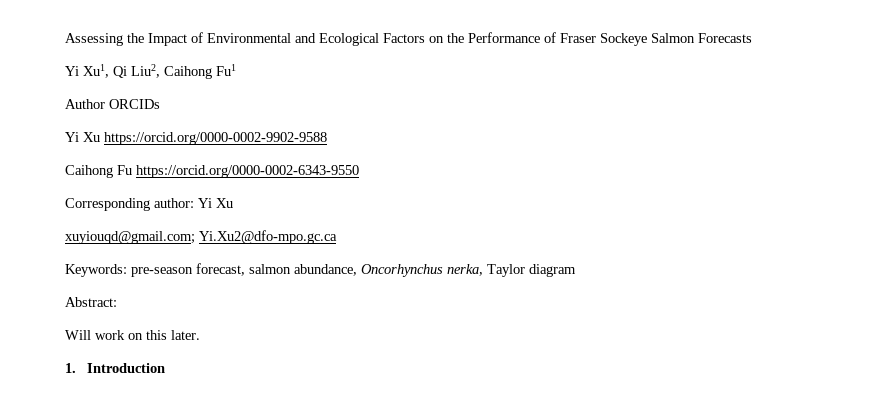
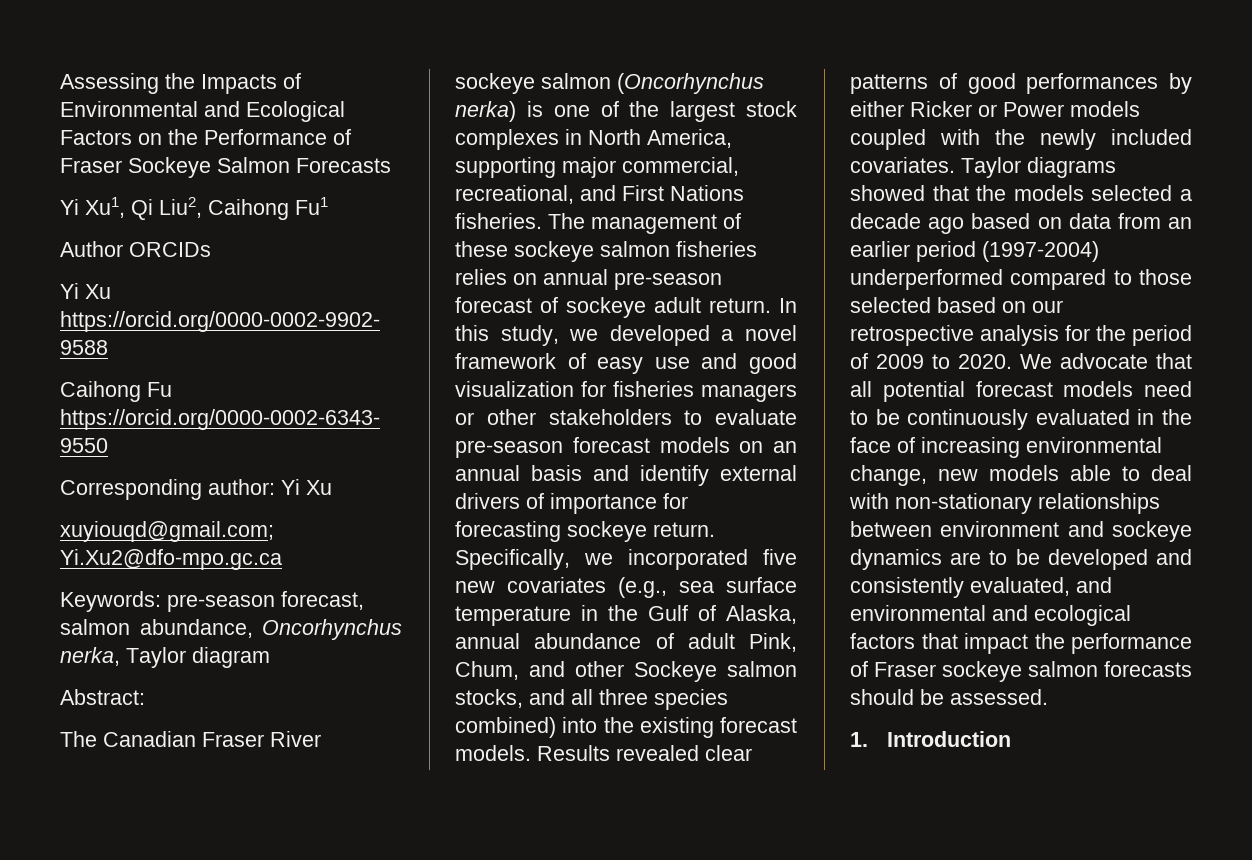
[148,33,187,46] Impact -> [201,74,277,94] Impacts
[65,330,200,340] Will work on this later. -> [60,731,321,747] [455,73,764,94] [455,101,797,122] [455,129,732,150] [455,157,739,178] [455,185,744,204] [455,213,741,234] [455,241,757,262] [455,269,722,290] [455,297,797,318] [455,325,797,346] [455,353,797,374] [455,381,797,402] [455,409,797,425] [455,437,797,458] [455,465,797,486] [455,493,688,514] [455,521,715,542] [455,549,797,570] [455,577,797,598] [455,605,797,626] [455,633,797,652] [455,661,797,682] [455,689,728,710] [455,717,797,738] [455,745,752,761] [850,73,1192,94] [850,101,1140,117] [850,129,1192,150] [850,157,1116,178] [850,185,1192,201] [850,213,1192,234] [850,241,1099,262] [850,269,1192,290] [850,297,1063,313] [850,325,1192,346] [850,353,1192,369] [850,381,1192,402] [850,409,1192,430] [850,437,1162,458] [850,465,1192,486] [849,493,1160,514] [850,521,1192,542] [850,549,1192,570] [850,577,1112,598] [850,605,1131,626] [850,633,1192,654] [850,661,1192,682] [850,689,1048,705] The Canadian Fraser River sockeye salmon (Oncorhynchus nerka) is one of the largest stock complexes in North America, supporting major commercial, recreational, and First Nations fisheries. The management of these sockeye salmon fisheries relies on annual pre-season forecast of sockeye adult return. In this study, we developed a novel framework of easy use and good visualization for fisheries managers or other stakeholders to evaluate pre-season forecast models on an annual basis and identify external drivers of importance for forecasting sockeye return. Specifically, we incorporated five new covariates (e.g., sea surface temperature in the Gulf of Alaska, annual abundance of adult Pink, Chum, and other Sockeye salmon stocks, and all three species combined) into the existing forecast models. Results revealed clear patterns of good performances by either Ricker or Power models coupled with the newly included covariates. Taylor diagrams showed that the models selected a decade ago based on data from an earlier period (1997-2004) underperformed compared to those selected based on our retrospective analysis for the period of 2009 to 2020. We advocate that all potential forecast models need to be continuously evaluated in the face of increasing environmental change, new models able to deal with non-stationary relationships between environment and sockeye dynamics are to be developed and consistently evaluated, and environmental and ecological factors that impact the performance of Fraser sockeye salmon forecasts should be assessed.

